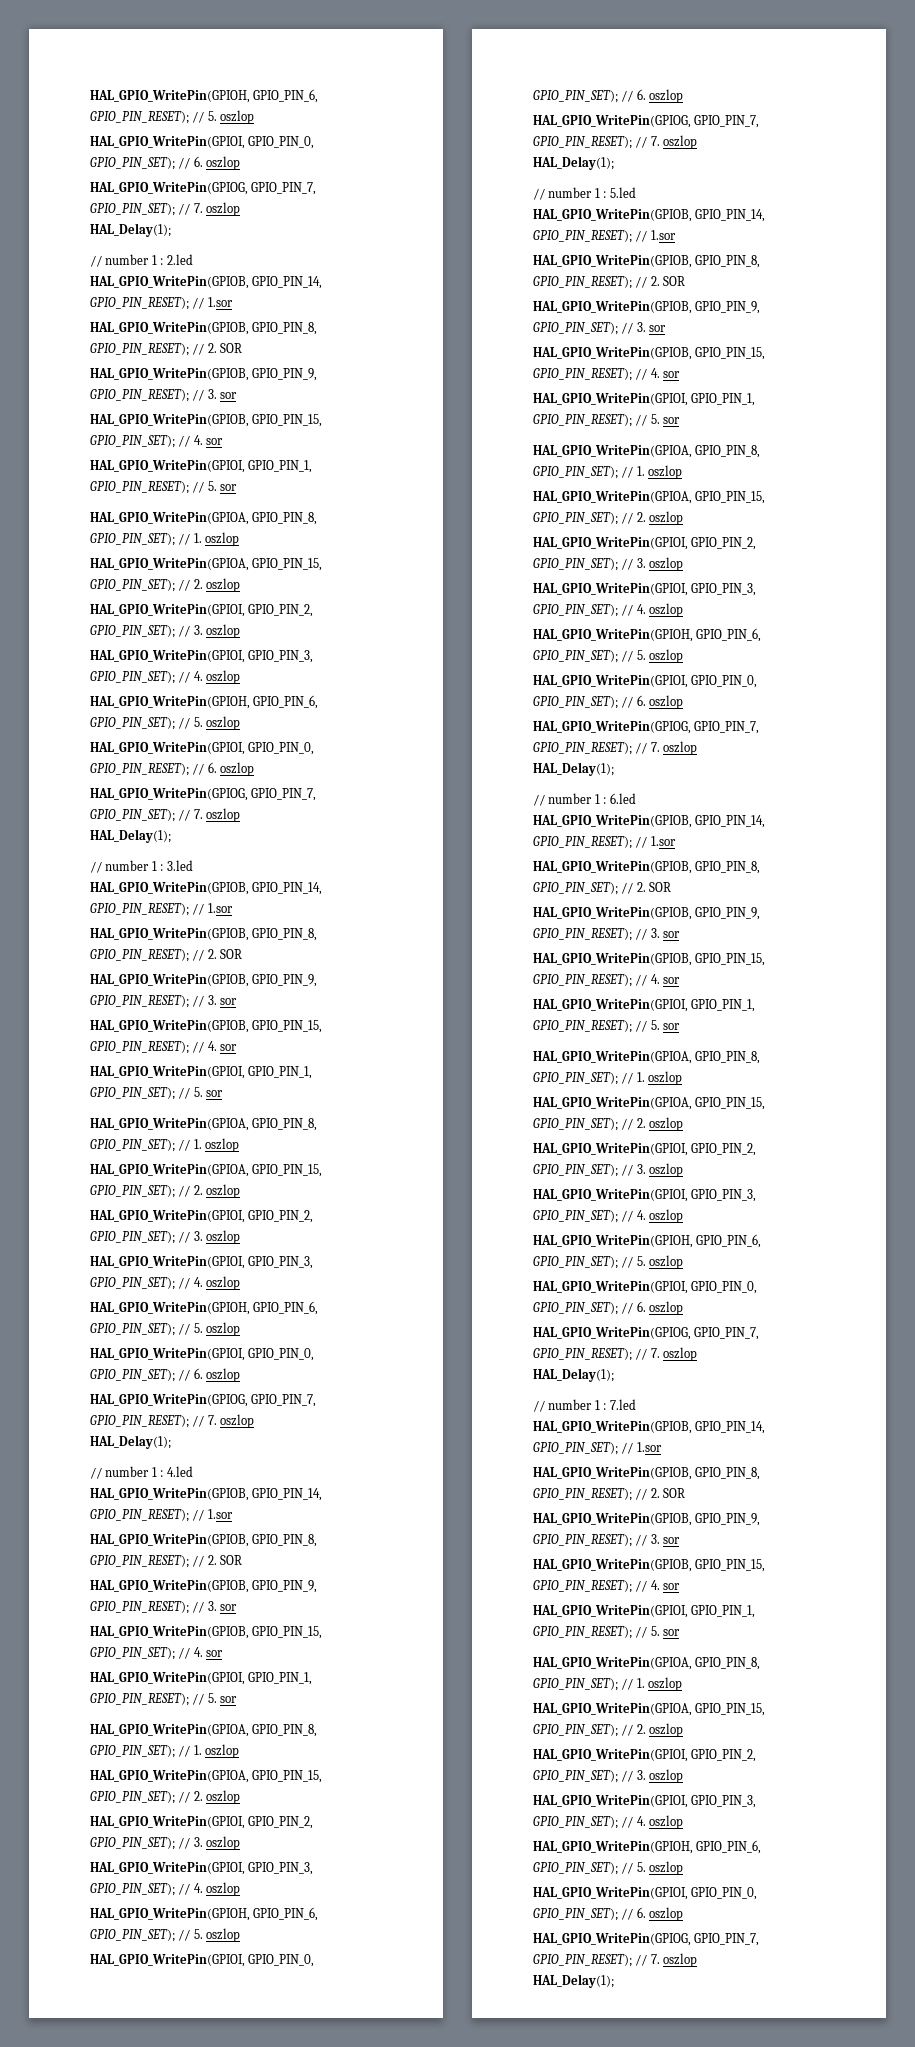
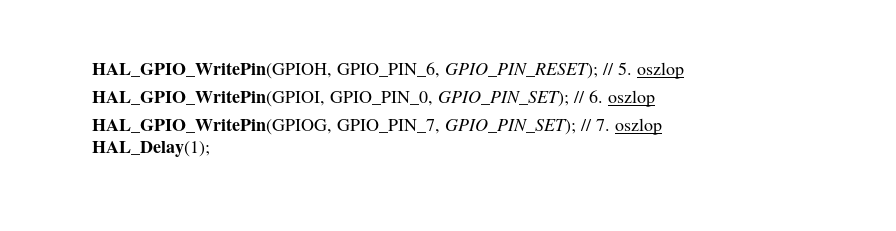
[90,254,193,267] [90,276,323,289] [90,297,233,310] [90,322,318,335] [90,343,243,356] [90,368,318,381] [90,389,238,402] [90,414,323,427] [90,435,224,448] [90,460,313,473] [90,481,238,494] [90,512,318,525] [90,532,240,546] [90,558,323,571] [90,578,241,592] [90,604,314,617] [90,624,241,638] [90,650,314,663] [90,670,241,684] [90,695,319,709] [90,716,241,730] [90,742,315,755] [90,762,255,776] [90,788,317,801] [90,808,241,822] [90,829,171,843] [90,860,193,873] [90,882,323,895] [90,903,233,916] [90,928,318,941] [90,949,243,962] [90,974,318,987] [90,995,238,1008] [90,1020,323,1033] [90,1041,238,1054] [90,1066,313,1079] [90,1087,224,1100] [90,1118,318,1131] [90,1138,240,1152] [90,1164,323,1177] [90,1184,241,1198] [90,1210,314,1223] [90,1230,241,1244] [90,1256,314,1269] [90,1276,241,1290] [90,1301,319,1315] [90,1322,241,1336] [90,1348,315,1361] [90,1368,241,1382] [90,1394,317,1407] [90,1414,255,1428] [90,1435,171,1449] [90,1466,193,1479] [90,1488,323,1501] [90,1509,233,1522] [90,1534,318,1547] [90,1555,243,1568] [90,1580,318,1593] [90,1601,238,1614] [90,1626,323,1639] [90,1647,224,1660] [90,1672,313,1685] [90,1693,238,1706] [90,1724,318,1737] [90,1744,240,1758] [90,1770,323,1783] [90,1790,241,1804] [90,1816,314,1829] [90,1836,241,1850] [90,1862,314,1875] [90,1882,241,1896] [90,1907,319,1921] [90,1928,241,1942] [90,1954,315,1967] [533,89,684,103] [533,115,760,128] [533,135,698,149] [533,156,614,170] [533,187,636,200] [533,209,766,222] [533,230,676,243] [533,255,761,268] [533,276,686,289] [533,301,761,314] [533,322,667,335] [533,347,766,360] [533,368,681,381] [533,393,756,406] [533,414,681,427] [533,445,761,458] [533,465,683,479] [533,491,766,504] [533,511,684,525] [533,537,757,550] [533,557,684,571] [533,583,757,596] [533,603,684,617] [533,628,762,642] [533,649,684,663] [533,675,758,688] [533,695,684,709] [533,721,760,734] [533,741,698,755] [533,762,614,776] [533,793,636,806] [533,815,766,828] [533,836,676,849] [533,861,761,874] [533,882,672,895] [533,907,761,920] [533,928,681,941] [533,953,766,966] [533,974,681,987] [533,999,756,1012] [533,1020,681,1033] [533,1051,761,1064] [533,1071,683,1085] [533,1097,766,1110] [533,1117,684,1131] [533,1143,757,1156] [533,1163,684,1177] [533,1189,757,1202] [533,1209,684,1223] [533,1234,762,1248] [533,1255,684,1269] [533,1281,758,1294] [533,1301,684,1315] [533,1327,760,1340] [533,1347,698,1361] [533,1368,614,1382] [533,1399,636,1412] [533,1421,766,1434] [533,1442,662,1455] [533,1467,761,1480] [533,1488,686,1501] [533,1513,761,1526] [533,1534,681,1547] [533,1559,766,1572] [533,1580,681,1593] [533,1605,756,1618] [533,1626,681,1639] [533,1657,761,1670] [533,1677,683,1691] [533,1703,766,1716] [533,1723,684,1737] [533,1749,757,1762] [533,1769,684,1783] [533,1795,757,1808] [533,1815,684,1829] [533,1840,762,1854] [533,1861,684,1875] [533,1887,758,1900] [533,1907,684,1921] [533,1933,760,1946] [533,1953,698,1967] [533,1974,614,1988] // // number 1 : 2.led // HAL_GPIO_WritePin(GPIOB, GPIO_PIN_14, GPIO_PIN_RESET); // 1.sor // HAL_GPIO_WritePin(GPIOB, GPIO_PIN_8, GPIO_PIN_RESET); // 2. SOR // HAL_GPIO_WritePin(GPIOB, GPIO_PIN_9, GPIO_PIN_RESET); // 3. sor // HAL_GPIO_WritePin(GPIOB, GPIO_PIN_15, GPIO_PIN_SET); // 4. sor // HAL_GPIO_WritePin(GPIOI, GPIO_PIN_1, GPIO_PIN_RESET); // 5. sor // HAL_GPIO_WritePin(GPIOA, GPIO_PIN_8, GPIO_PIN_SET); // 1. oszlop // HAL_GPIO_WritePin(GPIOA, GPIO_PIN_15, GPIO_PIN_SET); // 2. oszlop // HAL_GPIO_WritePin(GPIOI, GPIO_PIN_2, GPIO_PIN_SET); // 3. oszlop // HAL_GPIO_WritePin(GPIOI, GPIO_PIN_3, GPIO_PIN_SET); // 4. oszlop // HAL_GPIO_WritePin(GPIOH, GPIO_PIN_6, GPIO_PIN_SET); // 5. oszlop // HAL_GPIO_WritePin(GPIOI, GPIO_PIN_0, GPIO_PIN_RESET); // 6. oszlop // HAL_GPIO_WritePin(GPIOG, GPIO_PIN_7, GPIO_PIN_SET); // 7. oszlop // HAL_Delay(1); // // number 1 : 3.led // HAL_GPIO_WritePin(GPIOB, GPIO_PIN_14, GPIO_PIN_RESET); // 1.sor // HAL_GPIO_WritePin(GPIOB, GPIO_PIN_8, GPIO_PIN_RESET); // 2. SOR // HAL_GPIO_WritePin(GPIOB, GPIO_PIN_9, GPIO_PIN_RESET); // 3. sor // HAL_GPIO_WritePin(GPIOB, GPIO_PIN_15, GPIO_PIN_RESET); // 4. sor // HAL_GPIO_WritePin(GPIOI, GPIO_PIN_1, GPIO_PIN_SET); // 5. sor // HAL_GPIO_WritePin(GPIOA, GPIO_PIN_8, GPIO_PIN_SET); // 1. oszlop // HAL_GPIO_WritePin(GPIOA, GPIO_PIN_15, GPIO_PIN_SET); // 2. oszlop // HAL_GPIO_WritePin(GPIOI, GPIO_PIN_2, GPIO_PIN_SET); // 3. oszlop // HAL_GPIO_WritePin(GPIOI, GPIO_PIN_3, GPIO_PIN_SET); // 4. oszlop // HAL_GPIO_WritePin(GPIOH, GPIO_PIN_6, GPIO_PIN_SET); // 5. oszlop // HAL_GPIO_WritePin(GPIOI, GPIO_PIN_0, GPIO_PIN_SET); // 6. oszlop // HAL_GPIO_WritePin(GPIOG, GPIO_PIN_7, GPIO_PIN_RESET); // 7. oszlop // HAL_Delay(1); // // number 1 : 4.led // HAL_GPIO_WritePin(GPIOB, GPIO_PIN_14, GPIO_PIN_RESET); // 1.sor // HAL_GPIO_WritePin(GPIOB, GPIO_PIN_8, GPIO_PIN_RESET); // 2. SOR // HAL_GPIO_WritePin(GPIOB, GPIO_PIN_9, GPIO_PIN_RESET); // 3. sor // HAL_GPIO_WritePin(GPIOB, GPIO_PIN_15, GPIO_PIN_SET); // 4. sor // HAL_GPIO_WritePin(GPIOI, GPIO_PIN_1, GPIO_PIN_RESET); // 5. sor // HAL_GPIO_WritePin(GPIOA, GPIO_PIN_8, GPIO_PIN_SET); // 1. oszlop // HAL_GPIO_WritePin(GPIOA, GPIO_PIN_15, GPIO_PIN_SET); // 2. oszlop // HAL_GPIO_WritePin(GPIOI, GPIO_PIN_2, GPIO_PIN_SET); // 3. oszlop // HAL_GPIO_WritePin(GPIOI, GPIO_PIN_3, GPIO_PIN_SET); // 4. oszlop // HAL_GPIO_WritePin(GPIOH, GPIO_PIN_6, GPIO_PIN_SET); // 5. oszlop // HAL_GPIO_WritePin(GPIOI, GPIO_PIN_0, GPIO_PIN_SET); // 6. oszlop // HAL_GPIO_WritePin(GPIOG, GPIO_PIN_7, GPIO_PIN_RESET); // 7. oszlop // HAL_Delay(1); // // number 1 : 5.led // HAL_GPIO_WritePin(GPIOB, GPIO_PIN_14, GPIO_PIN_RESET); // 1.sor // HAL_GPIO_WritePin(GPIOB, GPIO_PIN_8, GPIO_PIN_RESET); // 2. SOR // HAL_GPIO_WritePin(GPIOB, GPIO_PIN_9, GPIO_PIN_SET); // 3. sor // HAL_GPIO_WritePin(GPIOB, GPIO_PIN_15, GPIO_PIN_RESET); // 4. sor // HAL_GPIO_WritePin(GPIOI, GPIO_PIN_1, GPIO_PIN_RESET); // 5. sor // HAL_GPIO_WritePin(GPIOA, GPIO_PIN_8, GPIO_PIN_SET); // 1. oszlop // HAL_GPIO_WritePin(GPIOA, GPIO_PIN_15, GPIO_PIN_SET); // 2. oszlop // HAL_GPIO_WritePin(GPIOI, GPIO_PIN_2, GPIO_PIN_SET); // 3. oszlop // HAL_GPIO_WritePin(GPIOI, GPIO_PIN_3, GPIO_PIN_SET); // 4. oszlop // HAL_GPIO_WritePin(GPIOH, GPIO_PIN_6, GPIO_PIN_SET); // 5. oszlop // HAL_GPIO_WritePin(GPIOI, GPIO_PIN_0, GPIO_PIN_SET); // 6. oszlop // HAL_GPIO_WritePin(GPIOG, GPIO_PIN_7, GPIO_PIN_RESET); // 7. oszlop // HAL_Delay(1); // // number 1 : 6.led // HAL_GPIO_WritePin(GPIOB, GPIO_PIN_14, GPIO_PIN_RESET); // 1.sor // HAL_GPIO_WritePin(GPIOB, GPIO_PIN_8, GPIO_PIN_SET); // 2. SOR // HAL_GPIO_WritePin(GPIOB, GPIO_PIN_9, GPIO_PIN_RESET); // 3. sor // HAL_GPIO_WritePin(GPIOB, GPIO_PIN_15, GPIO_PIN_RESET); // 4. sor // HAL_GPIO_WritePin(GPIOI, GPIO_PIN_1, GPIO_PIN_RESET); // 5. sor // HAL_GPIO_WritePin(GPIOA, GPIO_PIN_8, GPIO_PIN_SET); // 1. oszlop // HAL_GPIO_WritePin(GPIOA, GPIO_PIN_15, GPIO_PIN_SET); // 2. oszlop // HAL_GPIO_WritePin(GPIOI, GPIO_PIN_2, GPIO_PIN_SET); // 3. oszlop // HAL_GPIO_WritePin(GPIOI, GPIO_PIN_3, GPIO_PIN_SET); // 4. oszlop // HAL_GPIO_WritePin(GPIOH, GPIO_PIN_6, GPIO_PIN_SET); // 5. oszlop // HAL_GPIO_WritePin(GPIOI, GPIO_PIN_0, GPIO_PIN_SET); // 6. oszlop // HAL_GPIO_WritePin(GPIOG, GPIO_PIN_7, GPIO_PIN_RESET); // 7. oszlop // HAL_Delay(1); // // number 1 : 7.led // HAL_GPIO_WritePin(GPIOB, GPIO_PIN_14, GPIO_PIN_SET); // 1.sor // HAL_GPIO_WritePin(GPIOB, GPIO_PIN_8, GPIO_PIN_RESET); // 2. SOR // HAL_GPIO_WritePin(GPIOB, GPIO_PIN_9, GPIO_PIN_RESET); // 3. sor // HAL_GPIO_WritePin(GPIOB, GPIO_PIN_15, GPIO_PIN_RESET); // 4. sor // HAL_GPIO_WritePin(GPIOI, GPIO_PIN_1, GPIO_PIN_RESET); // 5. sor // HAL_GPIO_WritePin(GPIOA, GPIO_PIN_8, GPIO_PIN_SET); // 1. oszlop // HAL_GPIO_WritePin(GPIOA, GPIO_PIN_15, GPIO_PIN_SET); // 2. oszlop // HAL_GPIO_WritePin(GPIOI, GPIO_PIN_2, GPIO_PIN_SET); // 3. oszlop // HAL_GPIO_WritePin(GPIOI, GPIO_PIN_3, GPIO_PIN_SET); // 4. oszlop // HAL_GPIO_WritePin(GPIOH, GPIO_PIN_6, GPIO_PIN_SET); // 5. oszlop // HAL_GPIO_WritePin(GPIOI, GPIO_PIN_0, GPIO_PIN_SET); // 6. oszlop // HAL_GPIO_WritePin(GPIOG, GPIO_PIN_7, GPIO_PIN_RESET); // 7. oszlop // HAL_Delay(1); -> (210, 149) none

